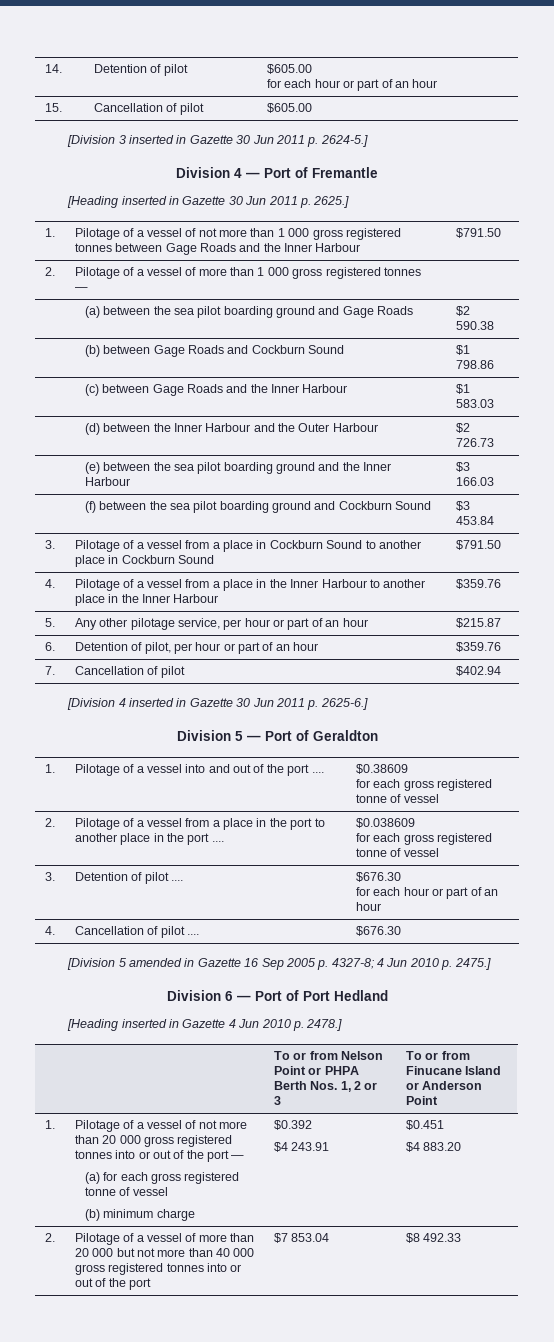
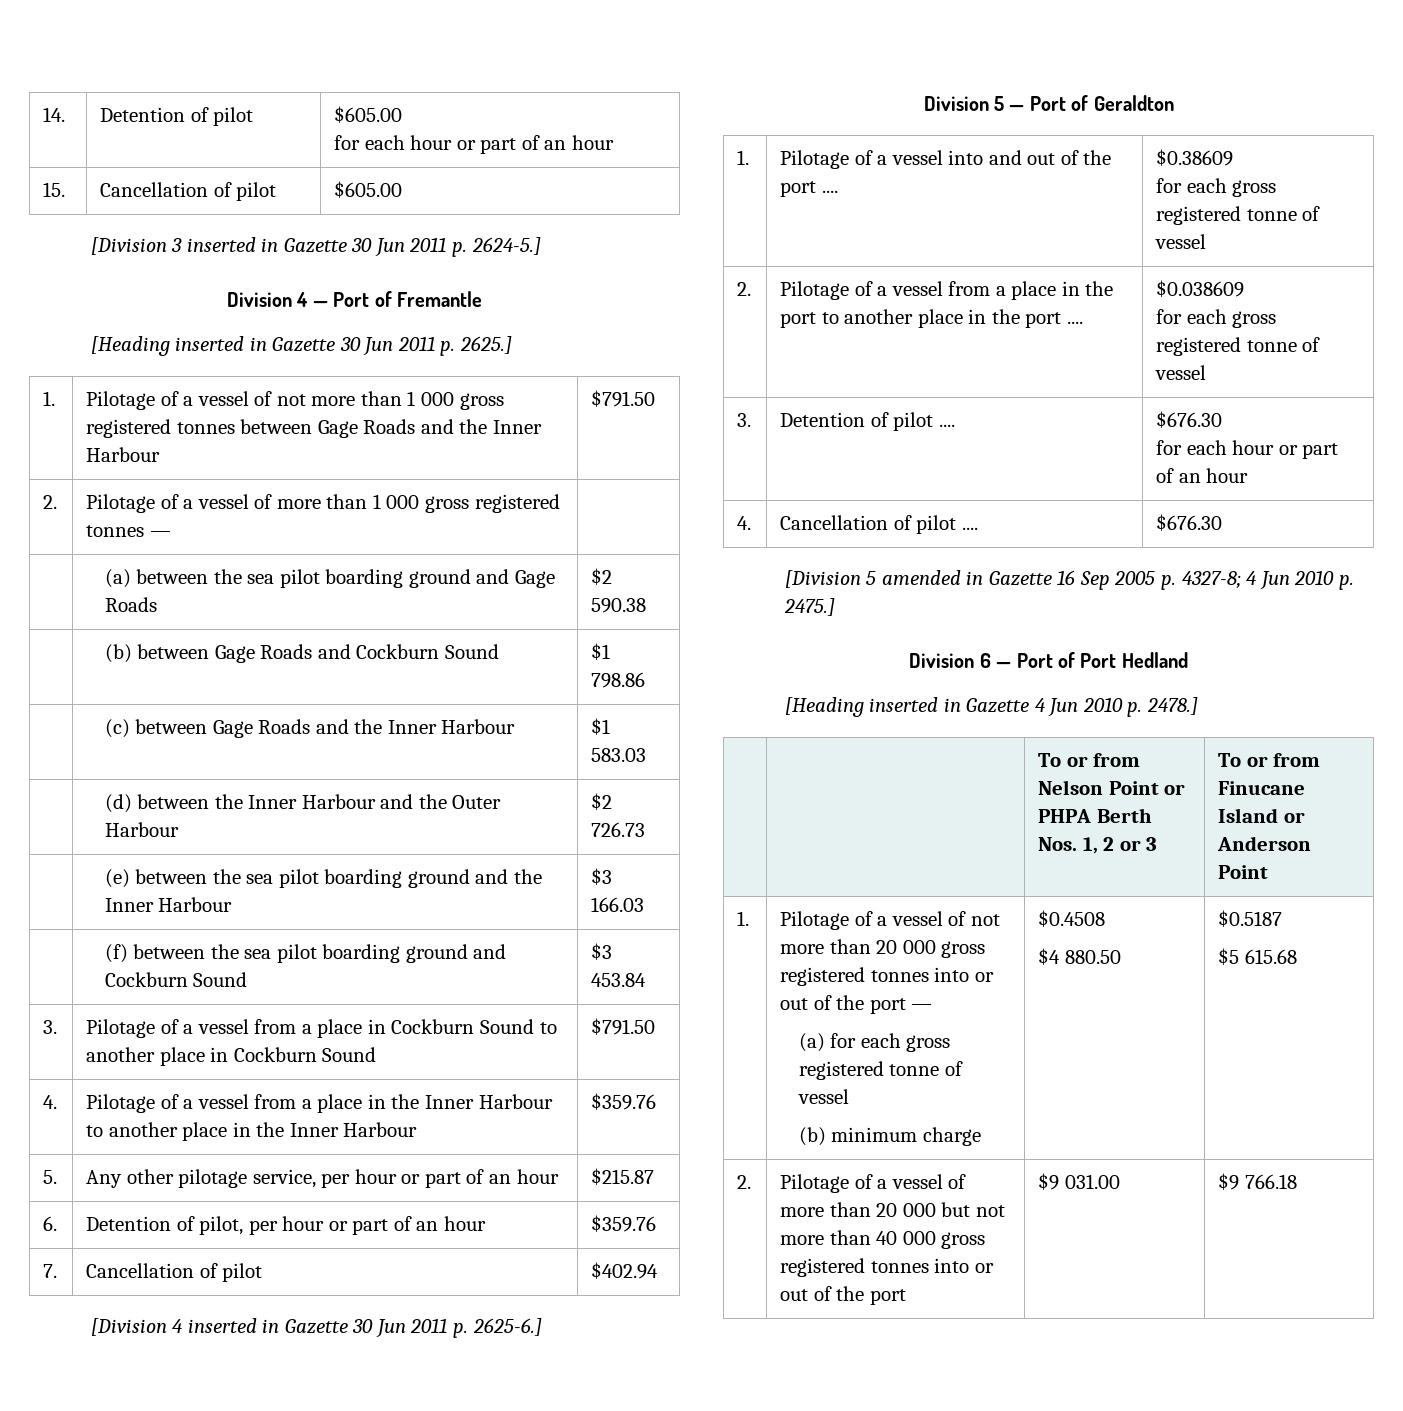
[273,1120,312,1130] [273,1142,330,1152] [405,1120,444,1130] [405,1142,462,1152] $0.392 // $4 243.91 | $0.451 // $4 883.20 -> [1038,910,1106,927] [1038,948,1121,965] [1218,910,1283,927] [1218,948,1297,965] $0.4508 // $4 880.50 | $0.5187 // $5 615.68
[273,1233,330,1243] [405,1233,462,1243] $7 853.04 | $8 492.33 -> [1038,1173,1120,1190] [1218,1173,1297,1190] $9 031.00 | $9 766.18

